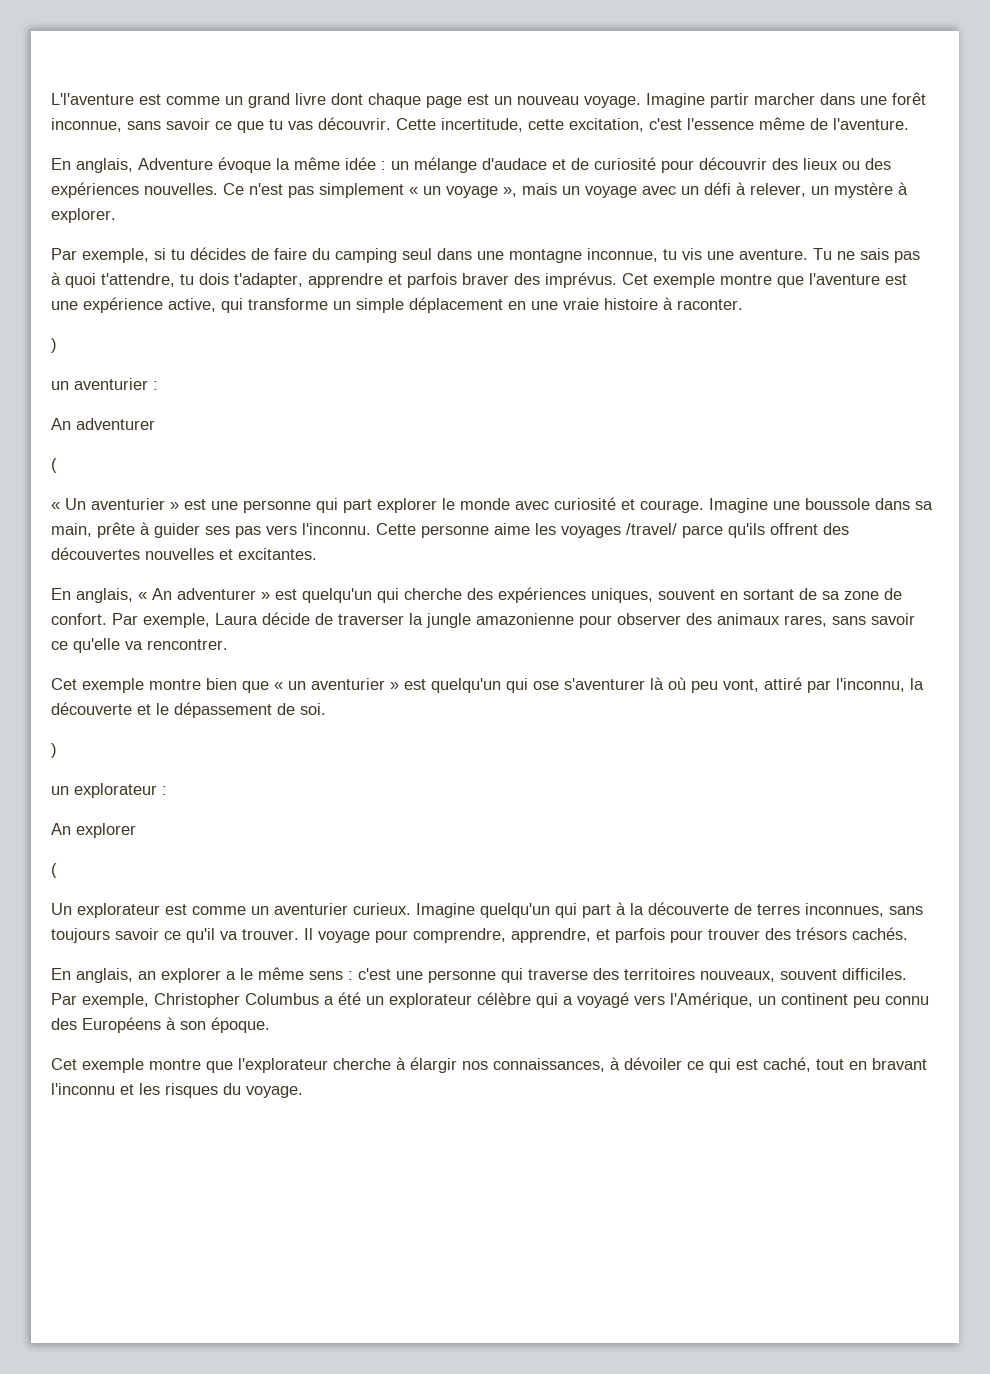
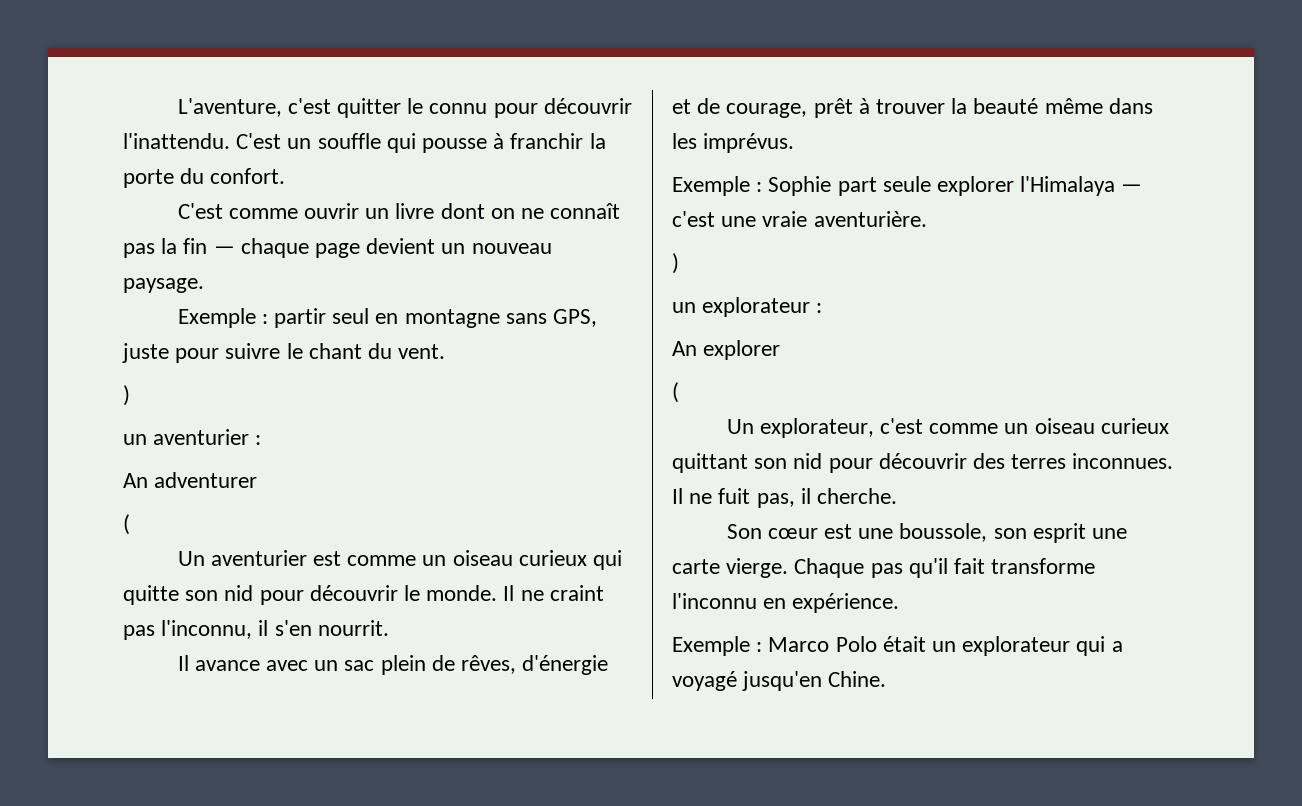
[51,93,363,108] L'l'aventure est comme un grand livre dont -> [177,98,632,118] [123,133,606,153] [123,168,286,188] [177,203,621,219] [123,238,235,258] L'aventure, c'est quitter le connu pour découvrir l'inattendu. C'est un souffle qui pousse à franchir la porte du confort. // C'est comme ouvrir un livre dont on ne connaît pas la fin —
[467,94,489,105] est -> [366,238,436,254] devient
[584,92,926,108] [51,117,909,133] [51,157,891,173] [51,182,908,198] [51,208,116,223] [51,247,920,263] [51,272,907,288] [51,297,743,313] voyage. Imagine partir marcher dans une forêt inconnue, sans savoir ce que tu vas découvrir. Cette incertitude, cette excitation, c'est l'essence même de l'aventure. // En anglais, Adventure évoque la même idée : un mélange d'audace et de curiosité pour découvrir des lieux ou des expériences nouvelles. Ce n'est pas simplement « un voyage », mais un voyage avec un défi à relever, un mystère à explorer. // Par exemple, si tu décides de faire du camping seul dans une montagne inconnue, tu vis une aventure. Tu ne sais pas à quoi t'attendre, tu dois t'adapter, apprendre et parfois braver des imprévus. Cet exemple montre que l'aventure est une expérience active, qui transforme un simple déplacement en une vraie histoire à raconter. -> [123,278,204,293] [177,308,597,328] [122,343,446,363] paysage. // Exemple : partir seul en montagne sans GPS, juste pour suivre le chant du vent.
[51,502,60,510] « -> (130, 524) none
[170,497,933,513] [51,522,849,538] [51,547,317,560] [51,587,902,603] [51,612,915,628] [51,638,228,653] [51,677,924,693] [51,702,326,718] » est une personne qui part explorer le monde avec curiosité et courage. Imagine une boussole dans sa main, prête à guider ses pas vers l'inconnu. Cette personne aime les voyages /travel/ parce qu'ils offrent des découvertes nouvelles et excitantes. // En anglais, « An adventurer » est quelqu'un qui cherche des expériences uniques, souvent en sortant de sa zone de confort. Par exemple, Laura décide de traverser la jungle amazonienne pour observer des animaux rares, sans savoir ce qu'elle va rencontrer. // Cet exemple montre bien que « un aventurier » est quelqu'un qui ose s'aventurer là où peu vont, attiré par l'inconnu, la découverte et le dépassement de soi. -> [312,550,622,570] [123,585,604,605] [123,620,389,640] [177,655,609,675] [672,98,1153,118] [672,133,795,153] [672,176,1143,196] [672,211,927,227] est comme un oiseau curieux qui quitte son nid pour découvrir le monde. Il ne craint pas l'inconnu, il s'en nourrit. // Il avance avec un sac plein de rêves, d'énergie et de courage, prêt à trouver la beauté même dans les imprévus. // Exemple : Sophie part seule explorer l'Himalaya — c'est une vraie aventurière.
[77,902,923,918] [51,927,908,943] [51,967,907,983] [51,992,531,1008] explorateur est comme un aventurier curieux. Imagine quelqu'un qui part à la découverte de terres inconnues, sans toujours savoir ce qu'il va trouver. Il voyage pour comprendre, apprendre, et parfois pour trouver des trésors cachés. // En anglais, an explorer a le même sens : c'est une personne qui traverse des territoires nouveaux, souvent difficiles. Par exemple, Christopher Columbus a été un explorateur célèbre -> [759,418,1169,438] [672,453,1174,473] [672,488,898,508] [726,523,1127,543] [672,558,1096,578] [672,593,900,613] [672,636,1071,656] explorateur, c'est comme un oiseau curieux quittant son nid pour découvrir des terres inconnues. Il ne fuit pas, il cherche. // Son cœur est une boussole, son esprit une carte vierge. Chaque pas qu'il fait transforme l'inconnu en expérience. // Exemple : Marco Polo était un explorateur
[634,992,929,1008] [51,1017,270,1033] [51,1057,927,1073] [51,1083,303,1098] vers l'Amérique, un continent peu connu des Européens à son époque. // Cet exemple montre que l'explorateur cherche à élargir nos connaissances, à dévoiler ce qui est caché, tout en bravant l'inconnu et les risques du voyage. -> [742,671,887,691] jusqu'en Chine.

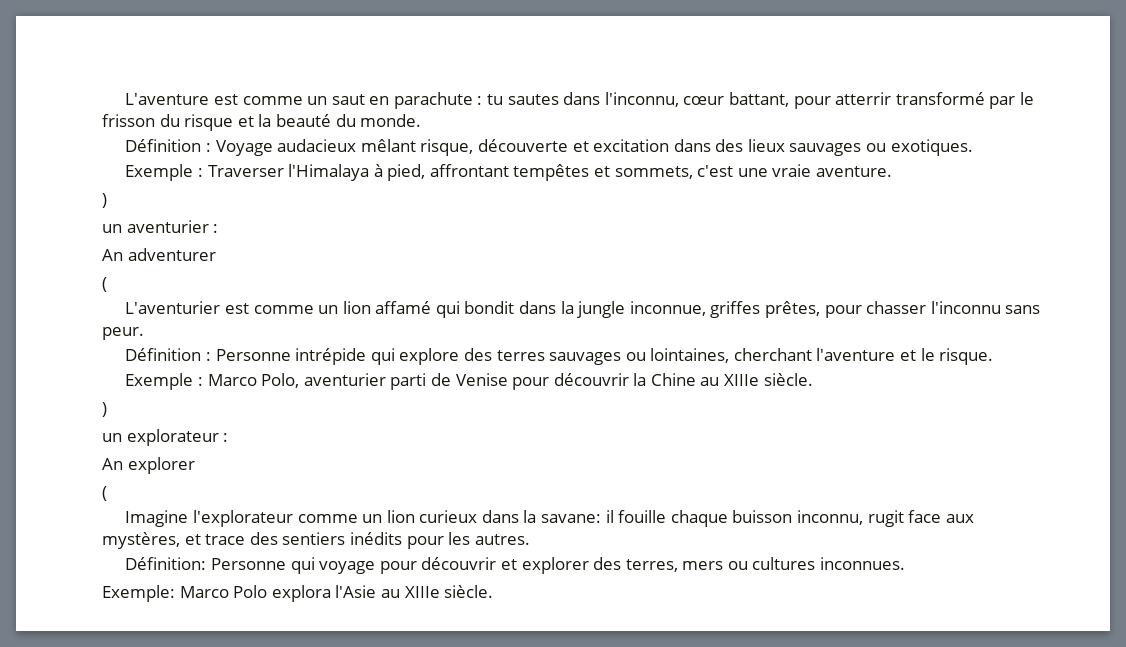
[177,98,632,118] [123,133,606,153] [123,168,286,188] [177,203,621,219] [123,238,552,258] [123,278,204,293] [177,308,597,328] [122,343,446,363] L'aventure, c'est quitter le connu pour découvrir l'inattendu. C'est un souffle qui pousse à franchir la porte du confort. // C'est comme ouvrir un livre dont on ne connaît pas la fin — chaque page devient un nouveau paysage. // Exemple : partir seul en montagne sans GPS, juste pour suivre le chant du vent. -> [125,92,1034,109] [102,114,422,131] [125,139,973,156] [125,164,893,181] L'aventure est comme un saut en parachute : tu sautes dans l'inconnu, cœur battant, pour atterrir transformé par le frisson du risque et la beauté du monde. // Définition : Voyage audacieux mêlant risque, découverte et excitation dans des lieux sauvages ou exotiques. // Exemple : Traverser l'Himalaya à pied, affrontant tempêtes et sommets, c'est une vraie aventure.
[177,550,622,570] [123,585,604,605] [123,620,389,640] [177,655,609,675] [672,98,1153,118] [672,133,795,153] [672,176,1143,196] [672,211,927,227] Un aventurier est comme un oiseau curieux qui quitte son nid pour découvrir le monde. Il ne craint pas l'inconnu, il s'en nourrit. // Il avance avec un sac plein de rêves, d'énergie et de courage, prêt à trouver la beauté même dans les imprévus. // Exemple : Sophie part seule explorer l'Himalaya — c'est une vraie aventurière. -> [125,301,1041,318] [102,327,144,340] [125,348,994,365] [125,373,813,390] L'aventurier est comme un lion affamé qui bondit dans la jungle inconnue, griffes prêtes, pour chasser l'inconnu sans peur. // Définition : Personne intrépide qui explore des terres sauvages ou lointaines, cherchant l'aventure et le risque. // Exemple : Marco Polo, aventurier parti de Venise pour découvrir la Chine au XIIIe siècle.
[726,418,1169,438] [672,453,1174,473] [672,488,898,508] [726,523,1127,543] [672,558,1096,578] [672,593,900,613] [672,636,1123,656] [672,671,887,691] Un explorateur, c'est comme un oiseau curieux quittant son nid pour découvrir des terres inconnues. Il ne fuit pas, il cherche. // Son cœur est une boussole, son esprit une carte vierge. Chaque pas qu'il fait transforme l'inconnu en expérience. // Exemple : Marco Polo était un explorateur qui a voyagé jusqu'en Chine. -> [125,510,974,527] [102,532,530,549] [125,557,906,574] [102,585,494,602] Imagine l'explorateur comme un lion curieux dans la savane: il fouille chaque buisson inconnu, rugit face aux mystères, et trace des sentiers inédits pour les autres. // Définition: Personne qui voyage pour découvrir et explorer des terres, mers ou cultures inconnues. // Exemple: Marco Polo explora l'Asie au XIIIe siècle.

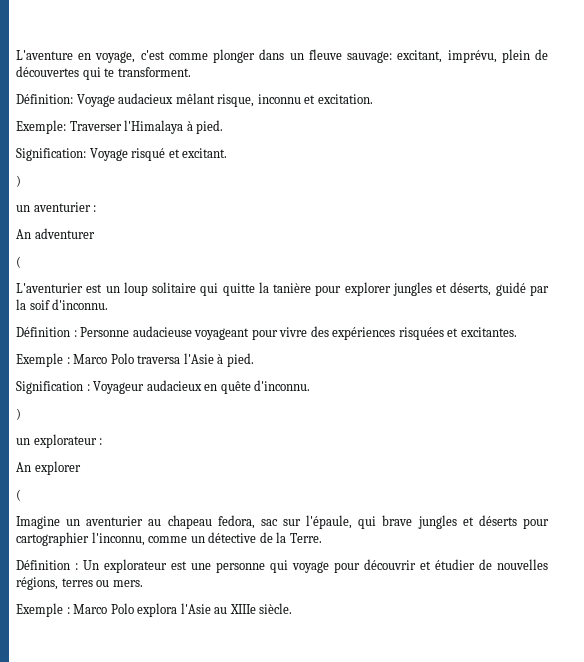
[213,92,1034,109] [102,114,422,131] [125,139,973,156] [125,164,893,181] est comme un saut en parachute : tu sautes dans l'inconnu, cœur battant, pour atterrir transformé par le frisson du risque et la beauté du monde. // Définition : Voyage audacieux mêlant risque, découverte et excitation dans des lieux sauvages ou exotiques. // Exemple : Traverser l'Himalaya à pied, affrontant tempêtes et sommets, c'est une vraie aventure. -> [78,49,548,63] [16,66,191,80] [16,93,373,107] [16,120,224,134] [16,148,228,161] en voyage, c'est comme plonger dans un fleuve sauvage: excitant, imprévu, plein de découvertes qui te transforment. // Définition: Voyage audacieux mêlant risque, inconnu et excitation. // Exemple: Traverser l'Himalaya à pied. // Signification: Voyage risqué et excitant.
[253,301,1041,318] [102,327,144,340] [125,348,994,365] [125,373,813,390] comme un lion affamé qui bondit dans la jungle inconnue, griffes prêtes, pour chasser l'inconnu sans peur. // Définition : Personne intrépide qui explore des terres sauvages ou lointaines, cherchant l'aventure et le risque. // Exemple : Marco Polo, aventurier parti de Venise pour découvrir la Chine au XIIIe siècle. -> [105,282,549,296] [16,299,109,310] [16,326,517,340] [16,353,254,367] [16,380,311,394] un loup solitaire qui quitte la tanière pour explorer jungles et déserts, guidé par la soif d'inconnu. // Définition : Personne audacieuse voyageant pour vivre des expériences risquées et excitantes. // Exemple : Marco Polo traversa l'Asie à pied. // Signification : Voyageur audacieux en quête d'inconnu.
[192,510,974,527] [102,532,530,549] [125,557,286,570] l'explorateur comme un lion curieux dans la savane: il fouille chaque buisson inconnu, rugit face aux mystères, et trace des sentiers inédits pour les autres. // Définition: Personne -> [66,515,550,529] [16,532,322,546] [16,559,265,573] un aventurier au chapeau fedora, sac sur l'épaule, qui brave jungles et déserts pour cartographier l'inconnu, comme un détective de la Terre. // Définition : Un explorateur est une personne
[521,557,906,574] [102,585,175,602] explorer des terres, mers ou cultures inconnues. // Exemple: -> [435,559,548,570] [16,577,143,590] [16,603,70,617] étudier de nouvelles régions, terres ou mers. // Exemple :

